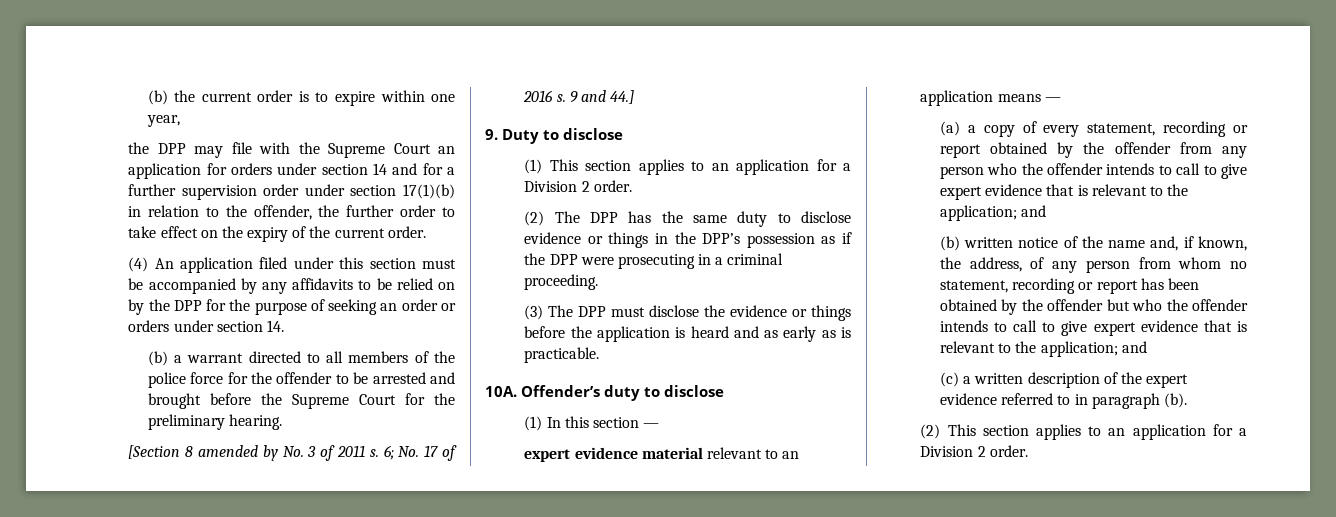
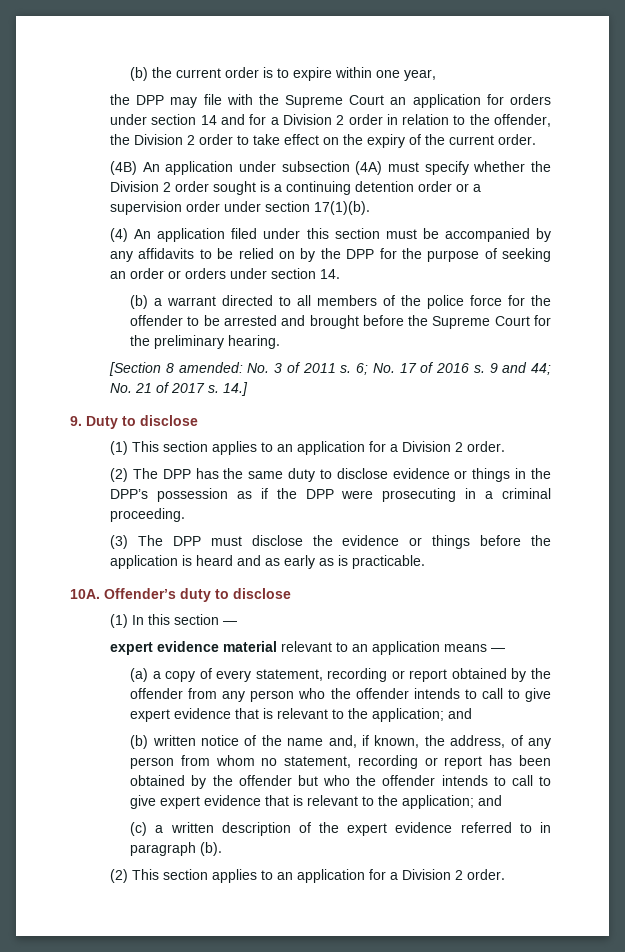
[128,184,455,200] further supervision order under section 17(1)(b) -> [282,114,383,125] Division 2 order
[346,205,395,217] further -> [134,134,196,145] Division 2
(426, 232) none -> [110,161,552,175] [110,181,482,195] [110,201,371,215] // (4B) An application under subsection (4A) must specify whether the Division 2 order sought is a continuing detention order or a supervision order under section 17(1)(b).
[197,445,278,461] amended by -> [178,362,243,373] amended:
[610,90,635,104] 44.] -> [530,363,551,375] [110,382,249,396] 44; No. 21 of 2017 s. 14.]

